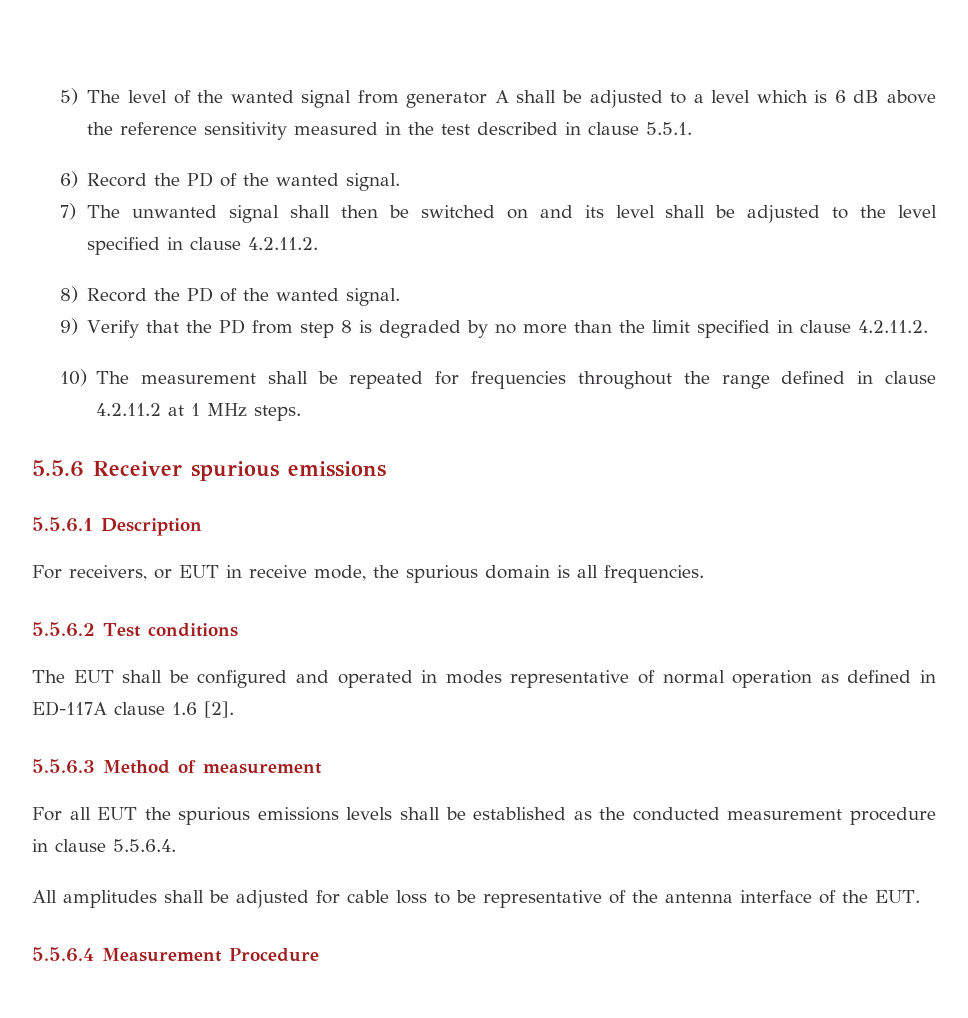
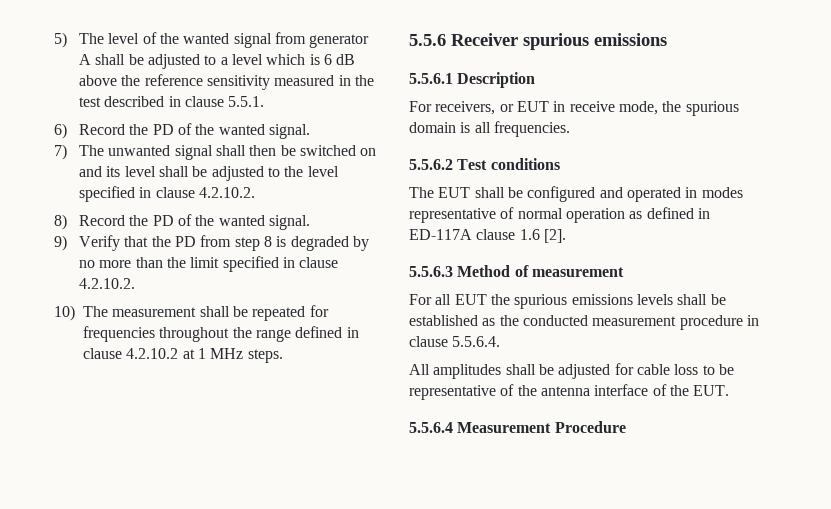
[248,237,319,250] 4.2.11.2. -> [198,187,255,198] 4.2.10.2.
[858,320,929,333] 4.2.11.2. -> [78,278,135,289] 4.2.10.2.
[96,403,162,416] 4.2.11.2 -> [126,348,179,359] 4.2.10.2

